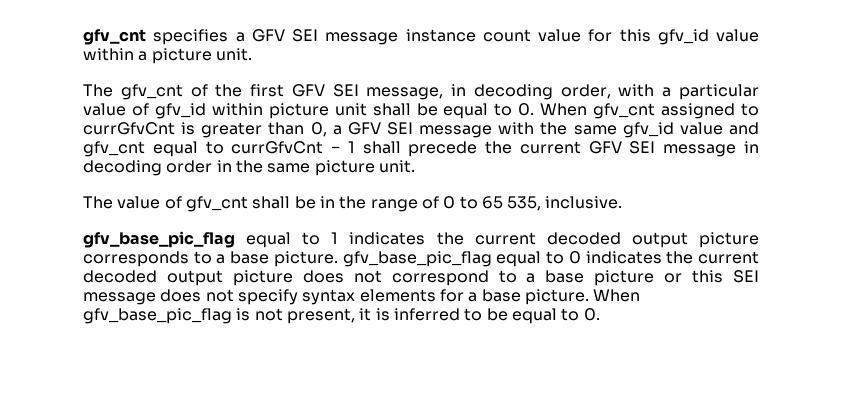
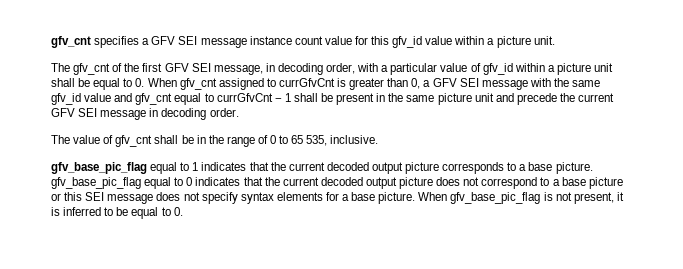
(263, 109) none -> [547,65,555,72] a
(401, 147) none -> [321,93,514,105] be present in the same picture unit and
[166,160,415,176] order in the same picture unit. -> [209,108,239,117] order.
(426, 238) none -> [249,162,269,171] that
(662, 257) none -> [243,177,263,186] that

